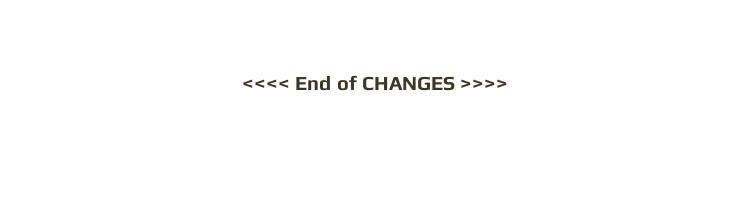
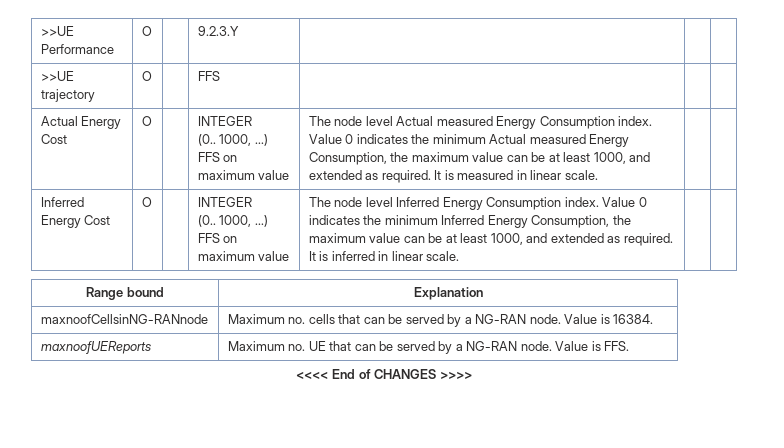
(241, 84) none -> [40,26,74,36] [40,44,114,54] [141,26,152,36] [197,26,239,36] [40,71,74,81] [40,89,95,102] [141,71,152,81] [197,71,220,81] [40,116,122,129] [40,134,67,144] [141,116,152,126] [197,116,252,126] [197,134,268,146] [197,152,238,162] [197,170,290,180] [308,116,653,129] [308,134,630,147] [308,152,651,165] [308,170,598,183] [40,197,84,207] [40,215,111,228] [141,197,152,207] [197,197,252,207] [197,215,268,227] [197,233,238,243] [197,251,290,261] [308,197,647,210] [308,215,631,228] [308,233,673,246] [308,251,460,261] [86,287,164,300] [413,287,483,300] [40,314,208,324] [227,314,654,327] [40,341,151,354] [227,341,630,354] >>UE Performance | O | | 9.2.3.Y | | | // >>UE trajectory | O | | FFS | | | // Actual Energy Cost | O | | INTEGER // (0.. 1000, ...) FFS on maximum value | The node level Actual measured Energy Consumption index. Value 0 indicates the minimum Actual measured Energy Consumption, the maximum value can be at least 1000, and extended as required. It is measured in linear scale. | | // Inferred Energy Cost | O | | INTEGER // (0.. 1000, ...) FFS on maximum value | The node level Inferred Energy Consumption index. Value 0 indicates the minimum Inferred Energy Consumption, the maximum value can be at least 1000, and extended as required. It is inferred in linear scale. | | // Range bound | Explanation // maxnoofCellsinNG-RANnode | Maximum no. cells that can be served by a NG-RAN node. Value is 16384. // maxnoofUEReports | Maximum no. UE that can be served by a NG-RAN node. Value is FFS. //

